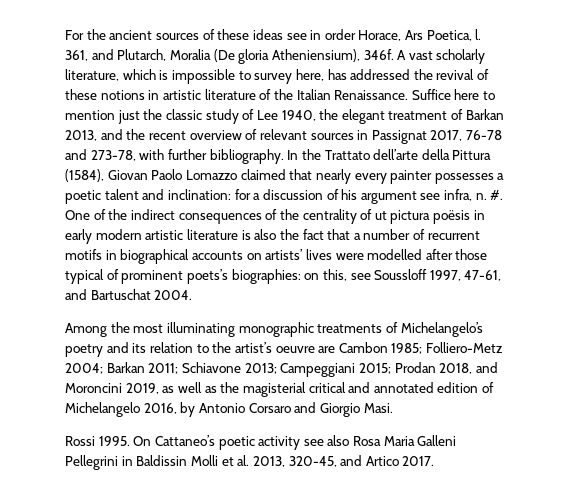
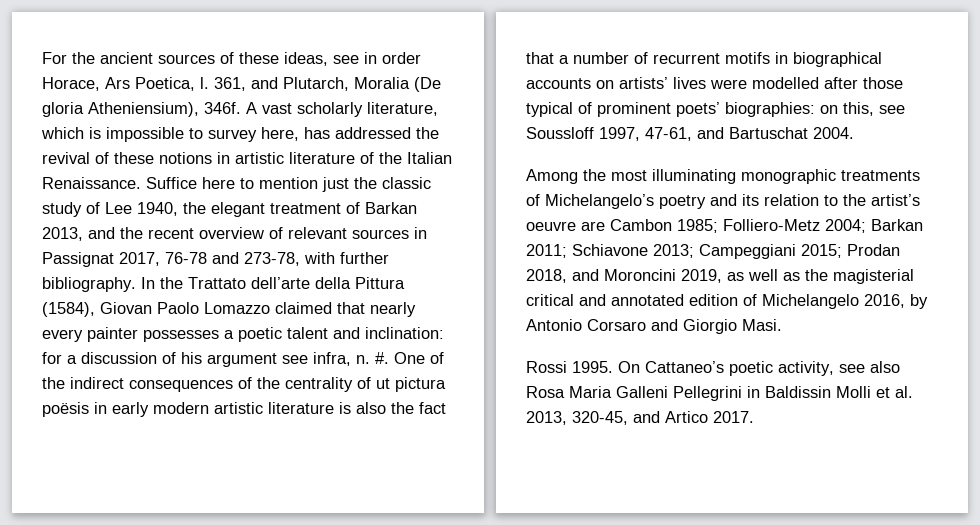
[252,29,283,40] ideas -> [284,52,328,66] ideas,
[186,269,228,284] poets’s -> [676,102,720,117] poets’
[258,436,301,450] activity -> [778,361,834,376] activity,

